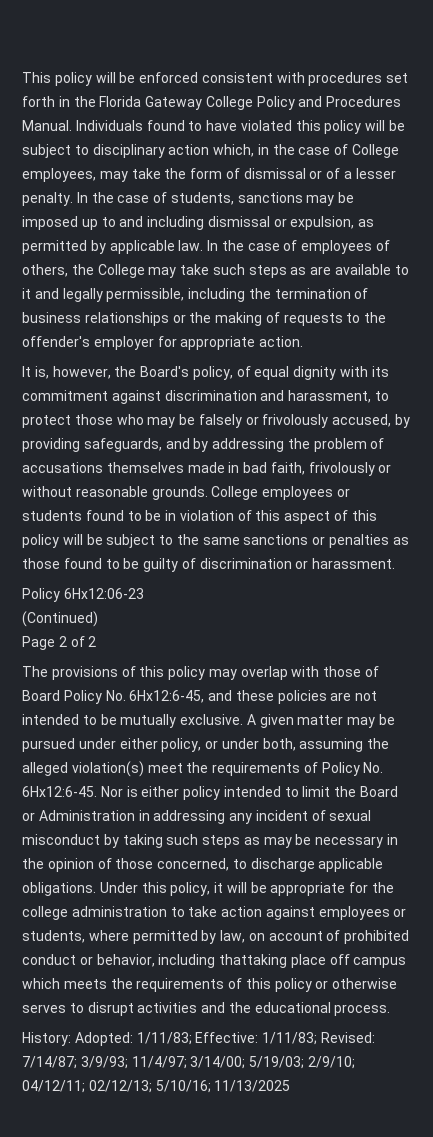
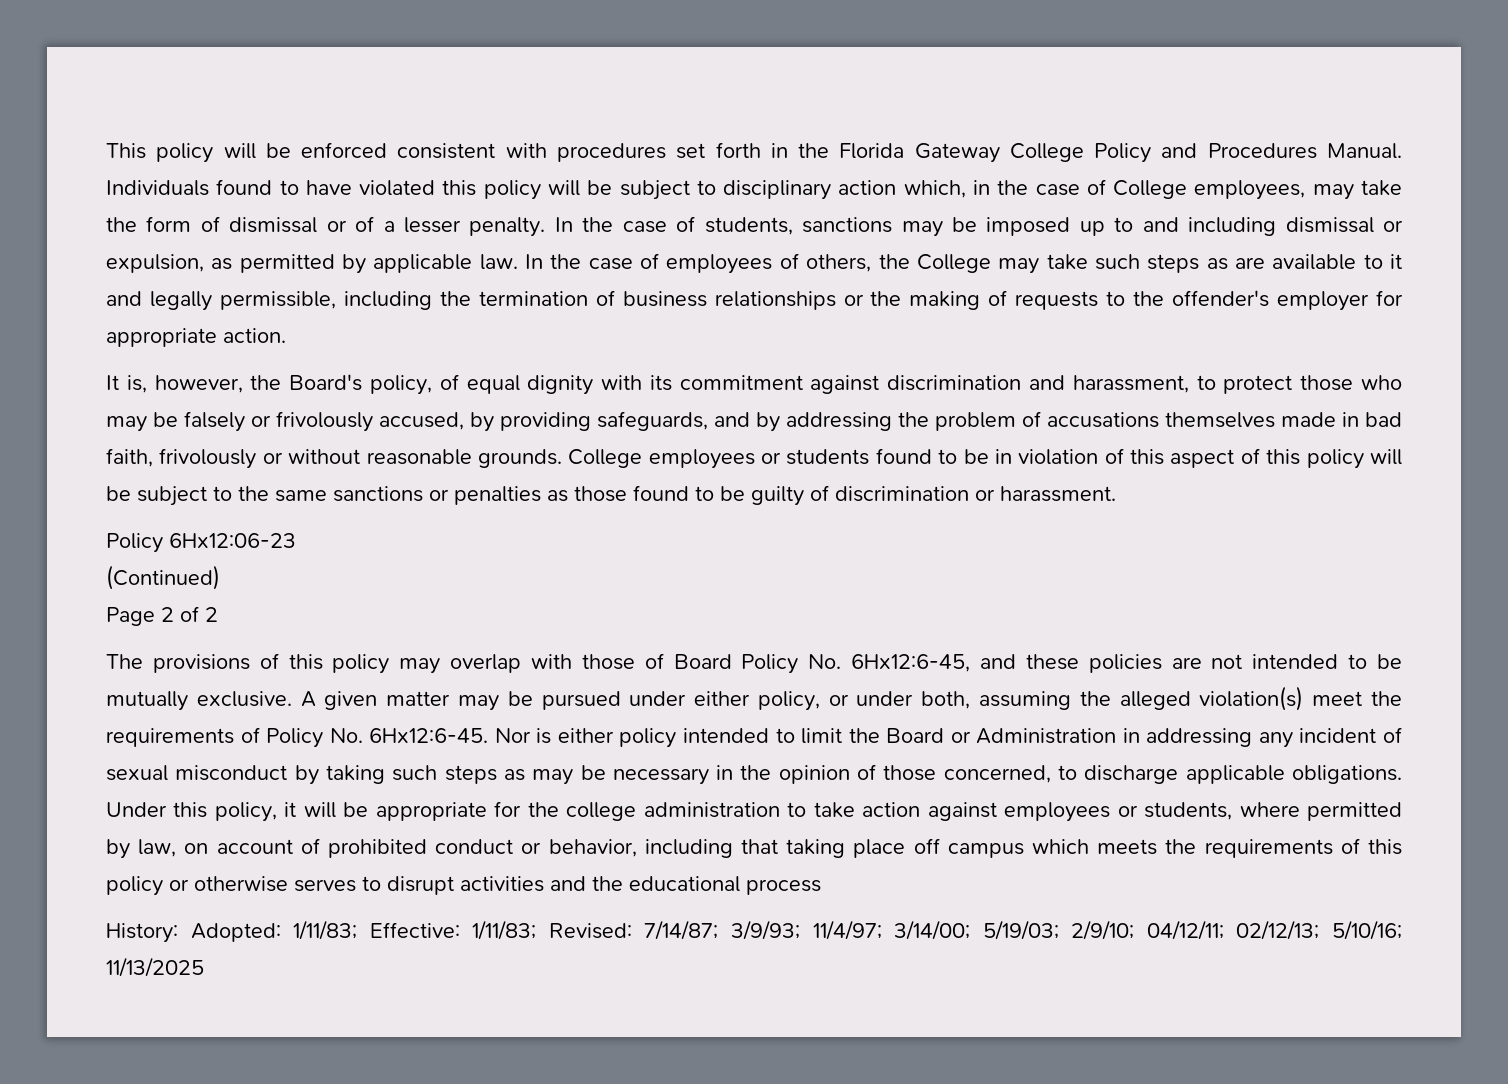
[219,954,288,968] thattaking -> [741,839,846,858] that taking
[334,1004,391,1016] process. -> [746,879,821,895] process

